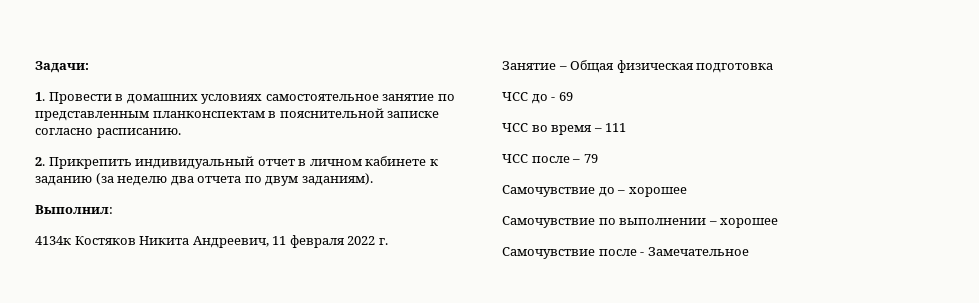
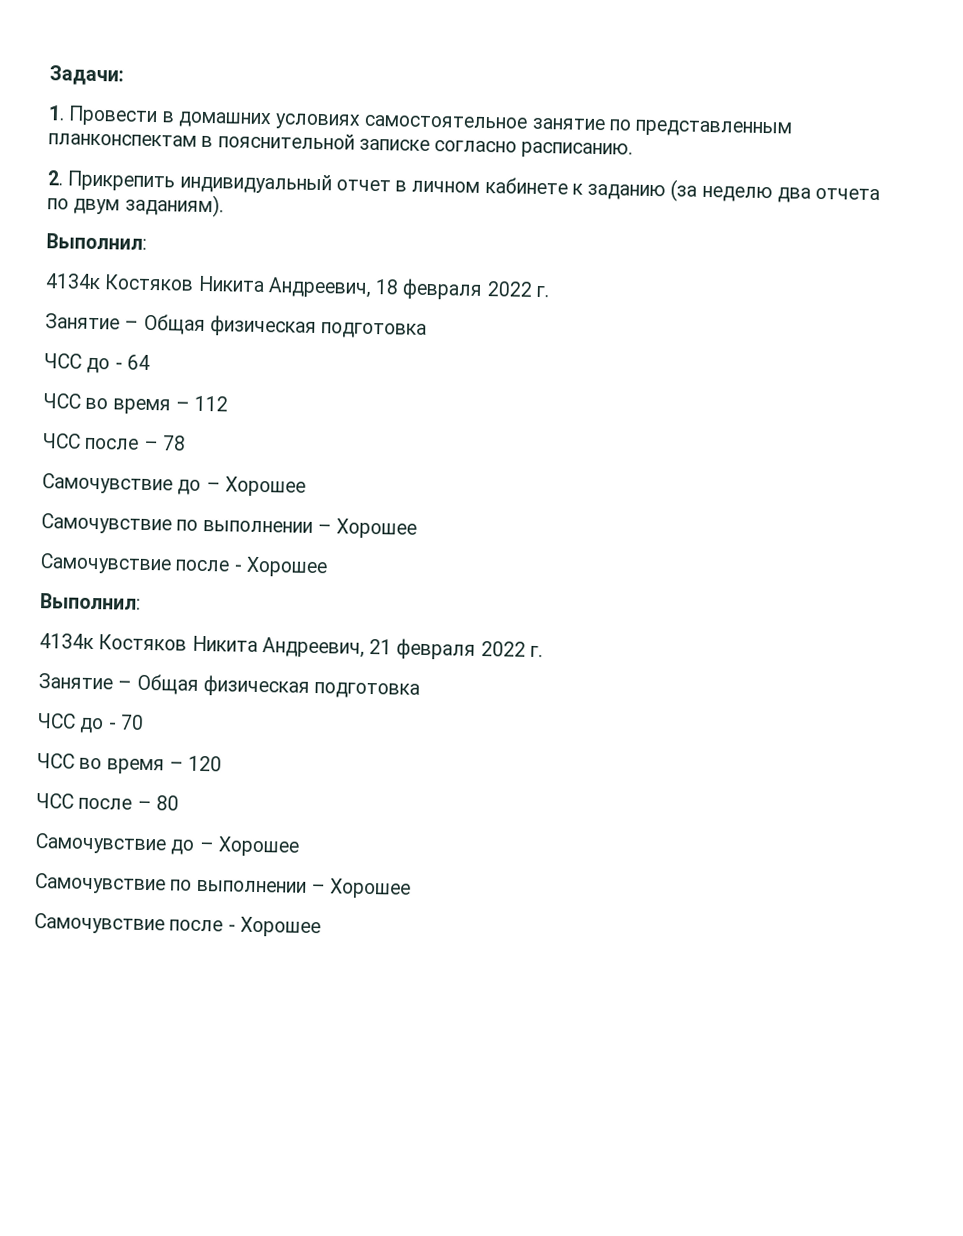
[272,236,287,245] 11 -> [375,279,400,295] 18
[558,92,573,101] [502,123,627,135] [502,154,598,163] [502,185,687,197] [502,216,779,228] [502,247,749,259] 69 // ЧСС во время – 111 // ЧСС после – 79 // Самочувствие до – хорошее // Самочувствие по выполнении – хорошее // Самочувствие после - Замечательное -> [126,354,150,370] [43,393,229,415] [42,433,186,451] [42,473,306,497] [41,513,418,539] [40,553,328,578] [40,593,141,610] [39,633,543,660] [38,673,421,699] [37,713,144,734] [37,753,223,775] [36,793,179,811] [35,833,300,857] [35,873,412,899] [34,913,321,938] 64 // ЧСС во время – 112 // ЧСС после – 78 // Самочувствие до – Хорошее // Самочувствие по выполнении – Хорошее // Самочувствие после - Хорошее // Выполнил: // 4134к Костяков Никита Андреевич, 21 февраля 2022 г. // Занятие – Общая физическая подготовка // ЧСС до - 70 // ЧСС во время – 120 // ЧСС после – 80 // Самочувствие до – Хорошее // Самочувствие по выполнении – Хорошее // Самочувствие после - Хорошее

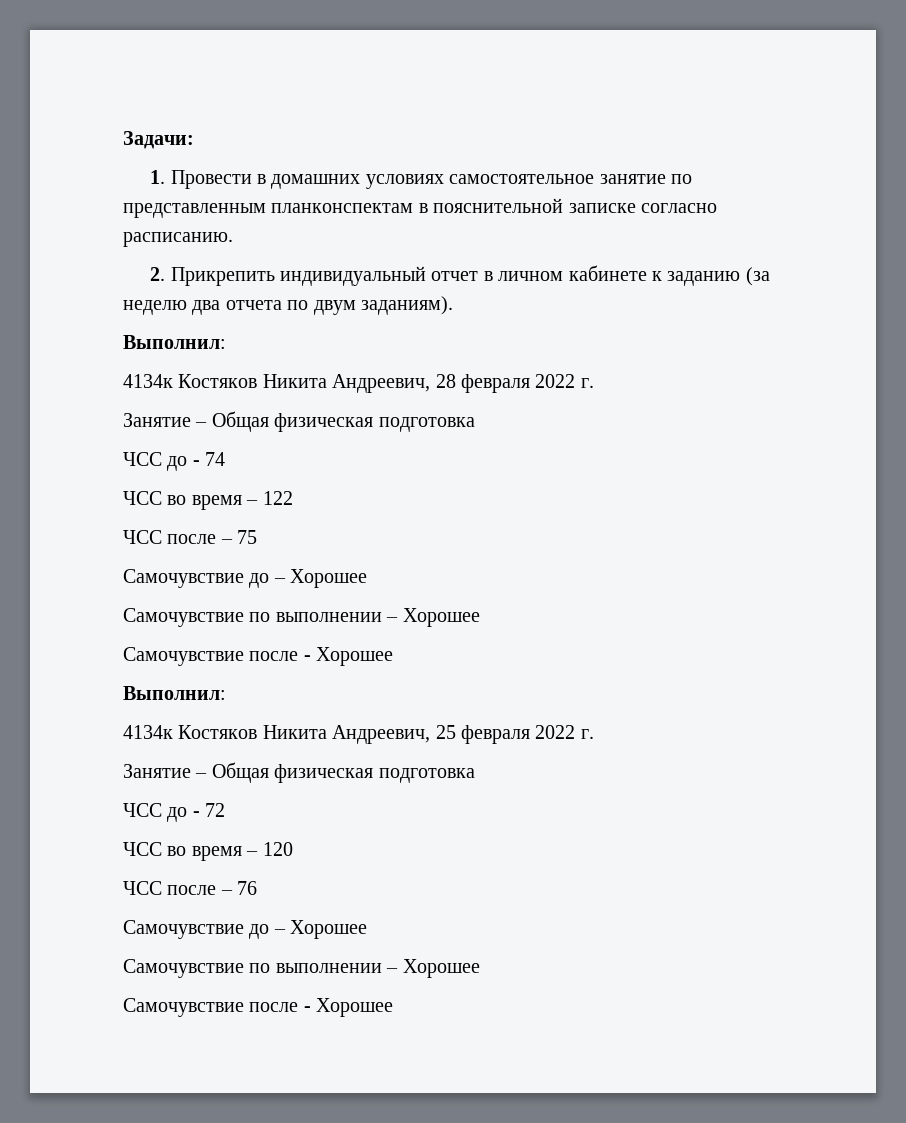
[375,279,400,295] 18 -> [435,374,456,388] 28
[126,354,150,370] [43,393,229,415] [42,433,186,451] 64 // ЧСС во время – 112 // ЧСС после – 78 -> [205,452,226,466] [123,491,293,510] [123,530,258,544] 74 // ЧСС во время – 122 // ЧСС после – 75
[369,638,393,655] 21 -> [435,725,456,739] 25
[119,714,144,730] 70 -> [205,803,226,817] 72
[155,795,179,811] 80 -> [237,881,258,895] 76

